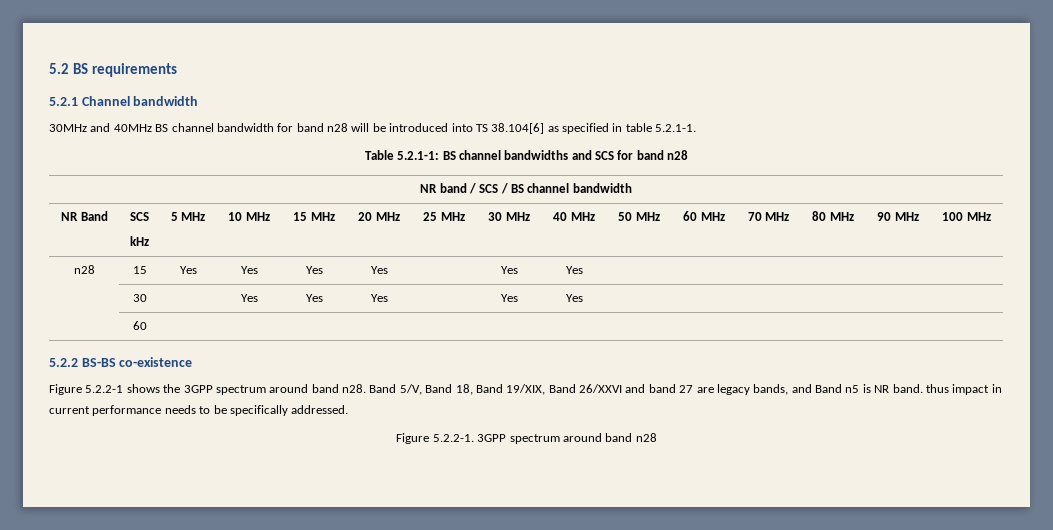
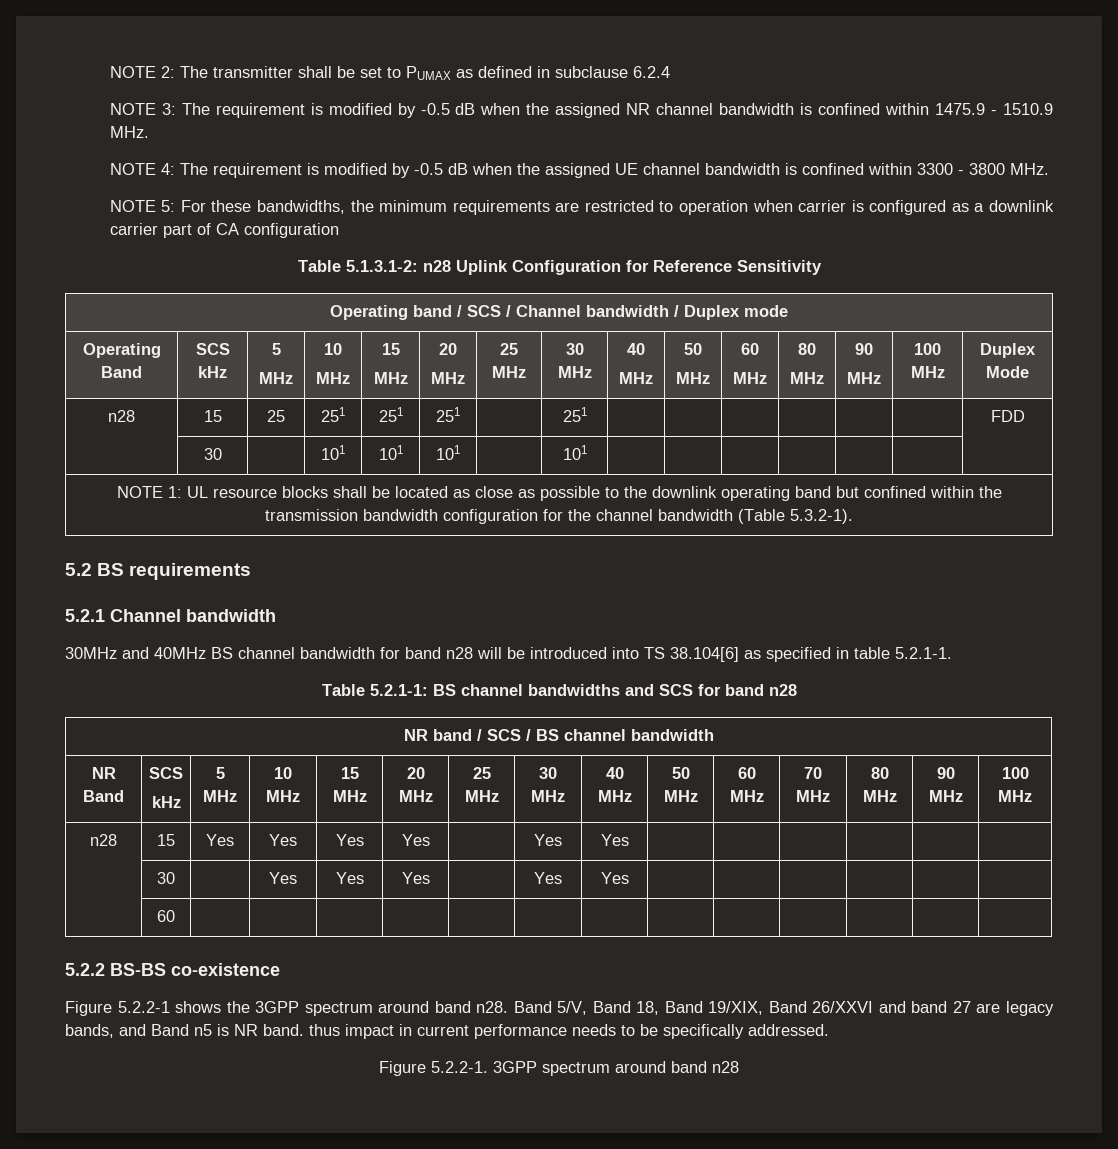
(49, 68) none -> [109,66,670,80] [109,103,1053,118] [109,126,149,138] [109,163,1049,178] [109,200,1054,215] [109,223,339,238] [297,260,822,275] [330,305,788,320] [82,343,161,358] [101,366,142,378] [195,343,230,355] [198,366,227,378] [271,343,281,355] [259,372,293,384] [324,343,342,355] [316,372,350,384] [381,343,400,355] [373,372,408,384] [439,343,457,355] [431,372,465,384] [500,343,518,355] [492,366,526,378] [565,343,584,355] [557,366,592,378] [627,343,645,355] [619,372,653,384] [684,343,702,355] [676,372,710,384] [741,343,759,355] [733,372,767,384] [798,343,816,355] [790,372,824,384] [855,343,873,355] [847,372,881,384] [914,343,941,355] [910,366,945,378] [980,343,1036,358] [986,366,1029,378] [108,410,135,422] [203,410,222,422] [267,410,285,422] [321,407,345,422] [378,407,403,422] [436,407,460,422] [562,407,587,422] [990,410,1025,422] [203,448,222,460] [321,445,345,460] [378,445,403,460] [436,445,460,460] [562,445,587,460] [116,486,1002,501] [265,509,853,524] NOTE 2: The transmitter shall be set to PUMAX as defined in subclause 6.2.4 // NOTE 3: The requirement is modified by -0.5 dB when the assigned NR channel bandwidth is confined within 1475.9 - 1510.9 MHz. // NOTE 4: The requirement is modified by -0.5 dB when the assigned UE channel bandwidth is confined within 3300 - 3800 MHz. // NOTE 5: For these bandwidths, the minimum requirements are restricted to operation when carrier is configured as a downlink carrier part of CA configuration // Table 5.1.3.1-2: n28 Uplink Configuration for Reference Sensitivity // Operating band / SCS / Channel bandwidth / Duplex mode // Operating Band | SCS kHz | 5 // MHz | 10 // MHz | 15 // MHz | 20 // MHz | 25 MHz | 30 MHz | 40 // MHz | 50 // MHz | 60 // MHz | 80 // MHz | 90 // MHz | 100 MHz | Duplex Mode // n28 | 15 | 25 | 251 | 251 | 251 | | 251 | | | | | | | FDD // | 30 | | 101 | 101 | 101 | | 101 | | | | | | | // NOTE 1: UL resource blocks shall be located as close as possible to the downlink operating band but confined within the transmission bandwidth configuration for the channel bandwidth (Table 5.3.2-1). //

